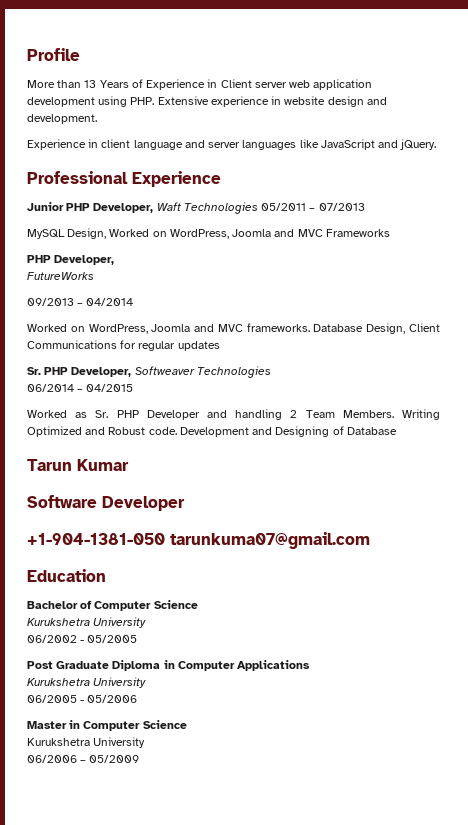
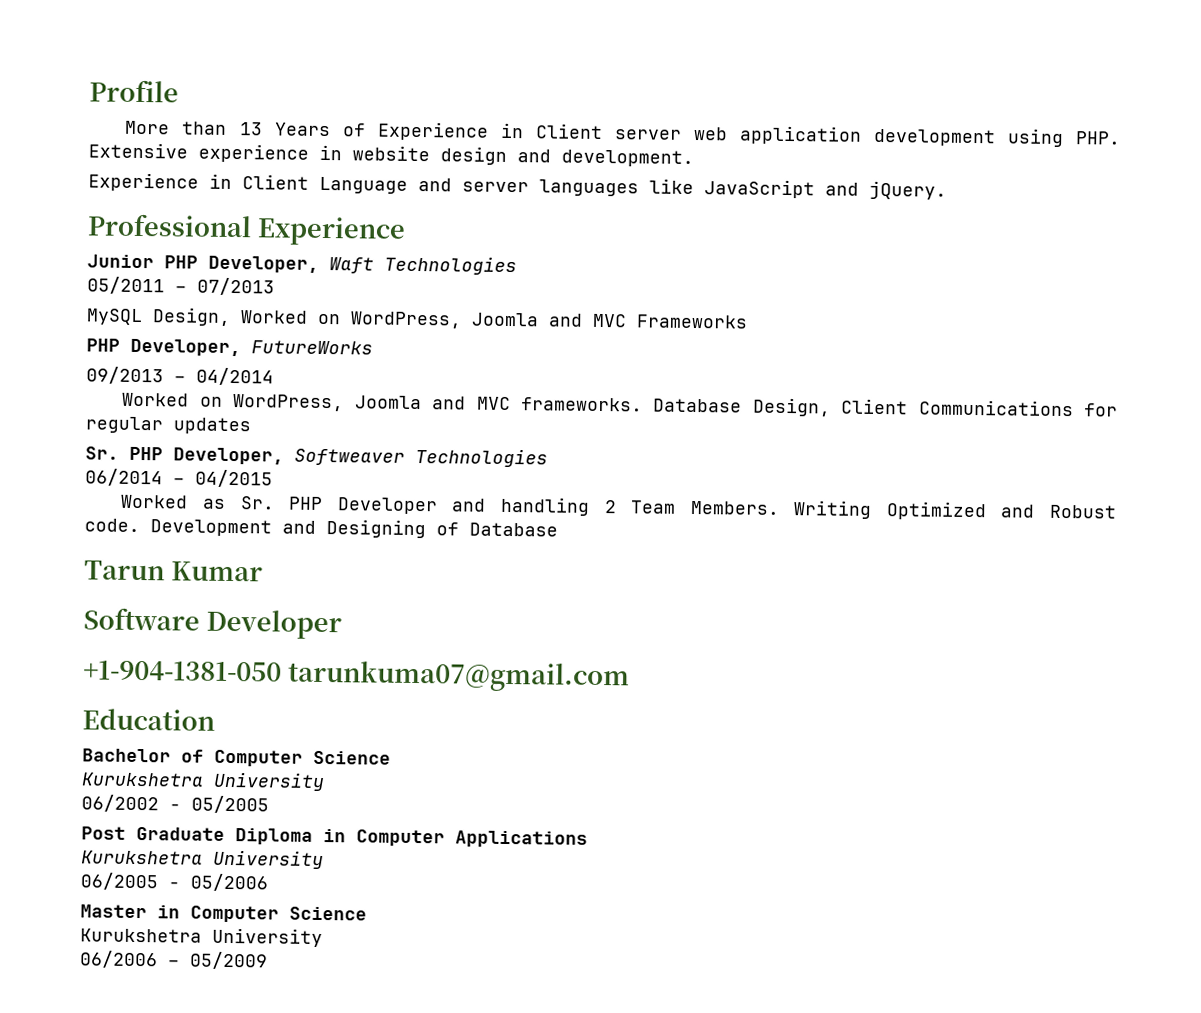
[101,139,183,150] client language -> [242,174,408,194] Client Language
(258, 208) none -> (517, 265) //
(115, 260) // -> (241, 347) none

